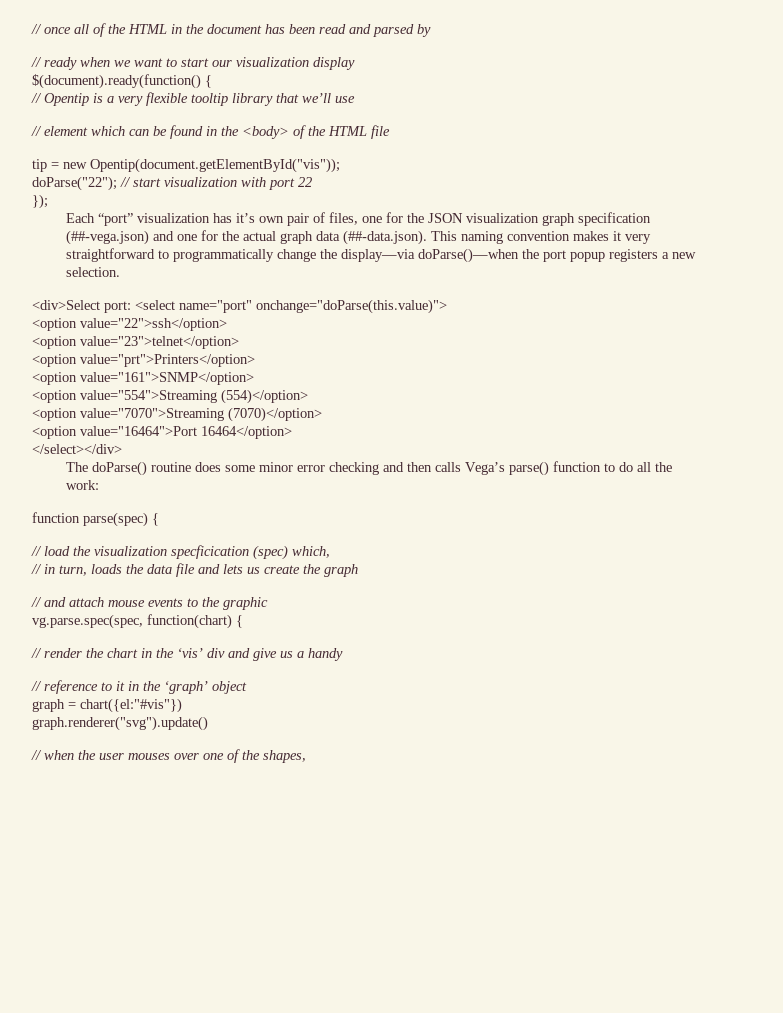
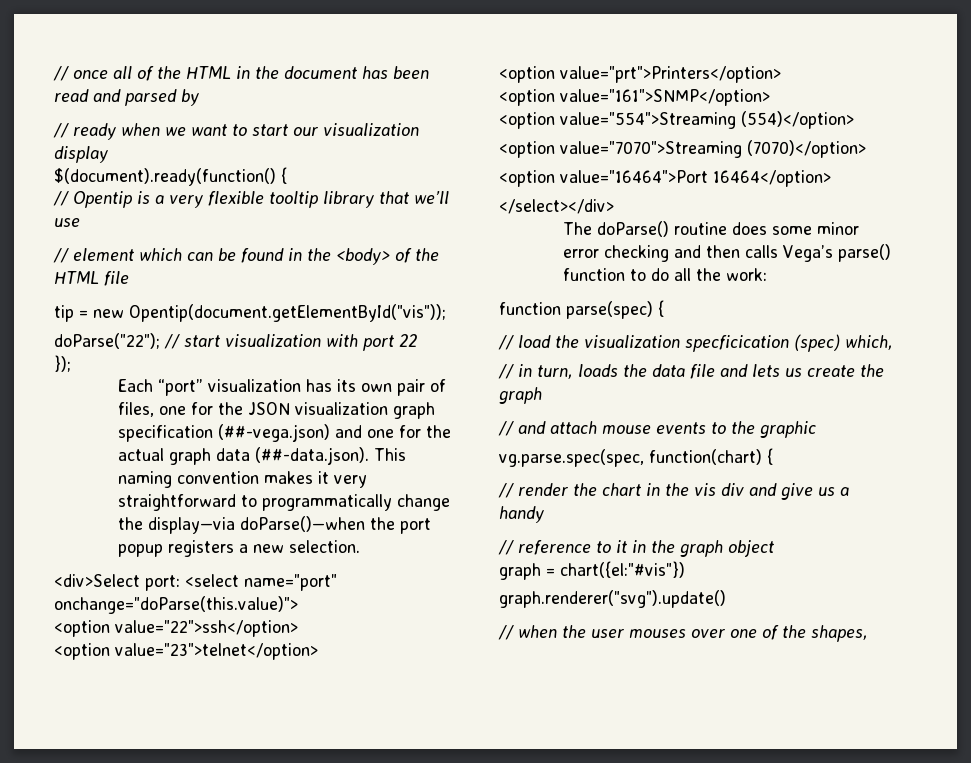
[236,213,256,223] it’s -> [336,379,356,392] its
[177,648,203,658] ‘vis’ -> [693,483,716,496] vis
[164,681,208,694] ‘graph’ -> [679,540,723,557] graph

